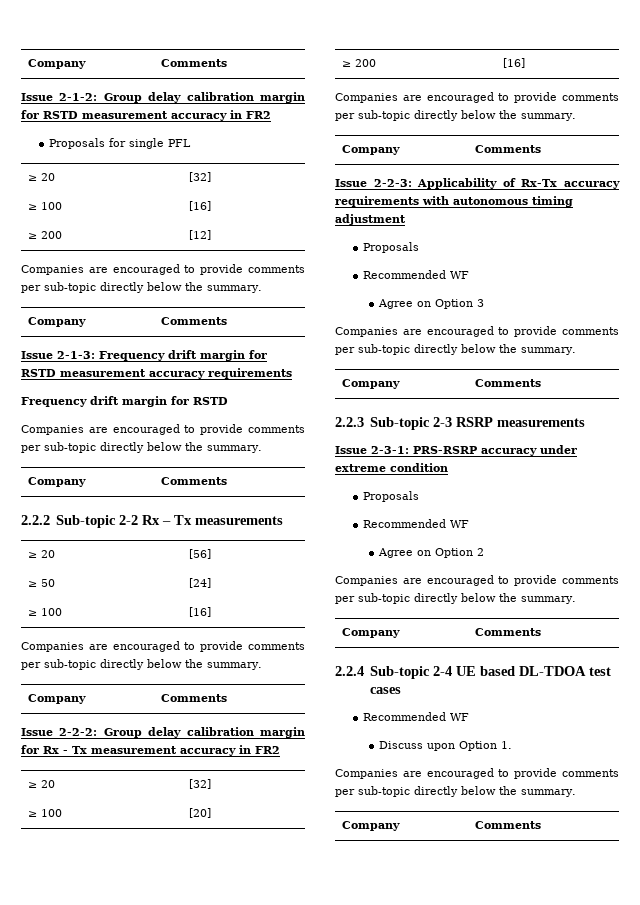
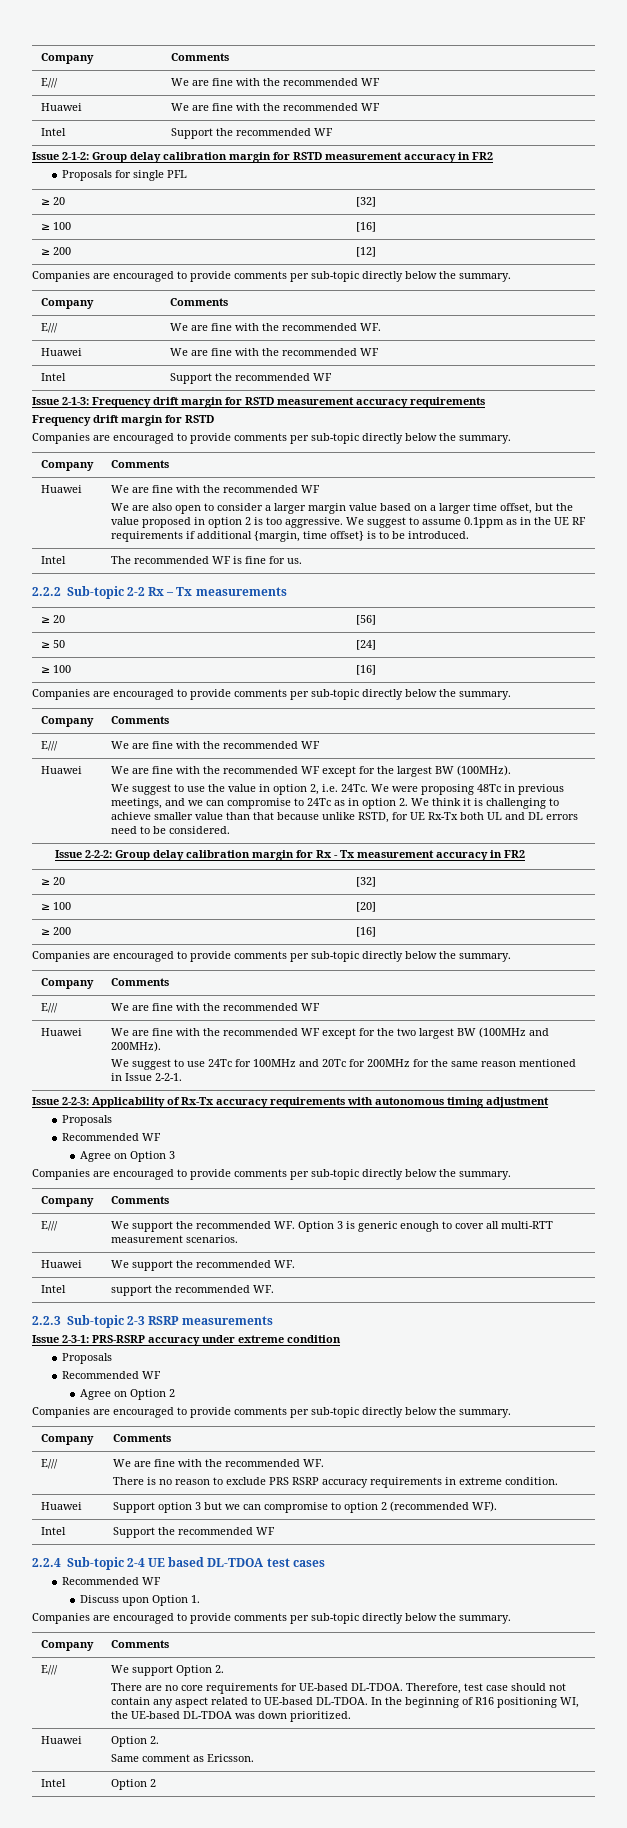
[27,59,86,69] [160,59,227,67] Company | Comments -> [40,53,94,64] [170,53,229,61] [40,78,58,88] [170,78,380,86] [40,103,82,111] [170,103,380,111] [40,128,66,136] [170,128,333,139] Company | Comments // E/// | We are fine with the recommended WF // Huawei | We are fine with the recommended WF // Intel | Support the recommended WF
(227, 321) none -> [40,323,58,333] [169,323,381,331] [40,348,82,356] [169,348,379,356] [40,373,66,381] [169,373,332,384] // E/// | We are fine with the recommended WF. // Huawei | We are fine with the recommended WF // Intel | Support the recommended WF
(227, 481) none -> [40,485,82,493] [110,485,320,493] [110,503,573,514] [110,517,586,528] [110,531,469,542] [40,556,66,564] [110,556,302,564] // Huawei | We are fine with the recommended WF // We are also open to consider a larger margin value based on a larger time offset, but the value proposed in option 2 is too aggressive. We suggest to assume 0.1ppm as in the UE RF requirements if additional {margin, time offset} is to be introduced. // Intel | The recommended WF is fine for us.
(227, 698) none -> [40,741,58,751] [110,741,320,749] [40,766,82,774] [110,765,511,777] [110,784,564,795] [110,798,559,809] [110,812,578,823] [110,826,230,834] // E/// | We are fine with the recommended WF // Huawei | We are fine with the recommended WF except for the largest BW (100MHz). // We suggest to use the value in option 2, i.e. 24Tc. We were proposing 48Tc in previous meetings, and we can compromise to 24Tc as in option 2. We think it is challenging to achieve smaller value than that because unlike RSTD, for UE Rx-Tx both UL and DL errors need to be considered.
(541, 149) none -> [40,1003,58,1013] [110,1003,320,1011] [40,1028,82,1036] [110,1027,549,1039] [110,1041,161,1052] [110,1059,576,1070] [110,1073,182,1081] // E/// | We are fine with the recommended WF // Huawei | We are fine with the recommended WF except for the two largest BW (100MHz and 200MHz). // We suggest to use 24Tc for 100MHz and 20Tc for 200MHz for the same reason mentioned in Issue 2-2-1.
(541, 383) none -> [40,1221,58,1231] [110,1221,553,1232] [110,1235,238,1243] [40,1260,82,1268] [110,1260,295,1271] [40,1285,66,1293] [110,1285,274,1296] // E/// | We support the recommended WF. Option 3 is generic enough to cover all multi-RTT measurement scenarios. // Huawei | We support the recommended WF. // Intel | support the recommended WF.
(541, 632) none -> [40,1459,58,1469] [112,1459,324,1467] [112,1477,558,1488] [40,1502,82,1510] [112,1501,497,1513] [40,1527,66,1535] [112,1527,275,1538] // E/// | We are fine with the recommended WF. // There is no reason to exclude PRS RSRP accuracy requirements in extreme condition. // Huawei | Support option 3 but we can compromise to option 2 (recommended WF). // Intel | Support the recommended WF
(541, 825) none -> [40,1665,58,1675] [110,1665,224,1676] [110,1683,566,1694] [110,1697,579,1708] [110,1711,351,1722] [40,1736,82,1744] [110,1736,159,1747] [110,1754,254,1762] [40,1779,66,1787] [110,1779,156,1790] // E/// | We support Option 2. // There are no core requirements for UE-based DL-TDOA. Therefore, test case should not contain any aspect related to UE-based DL-TDOA. In the beginning of R16 positioning WI, the UE-based DL-TDOA was down prioritized. // Huawei | Option 2. // Same comment as Ericsson. // Intel | Option 2

